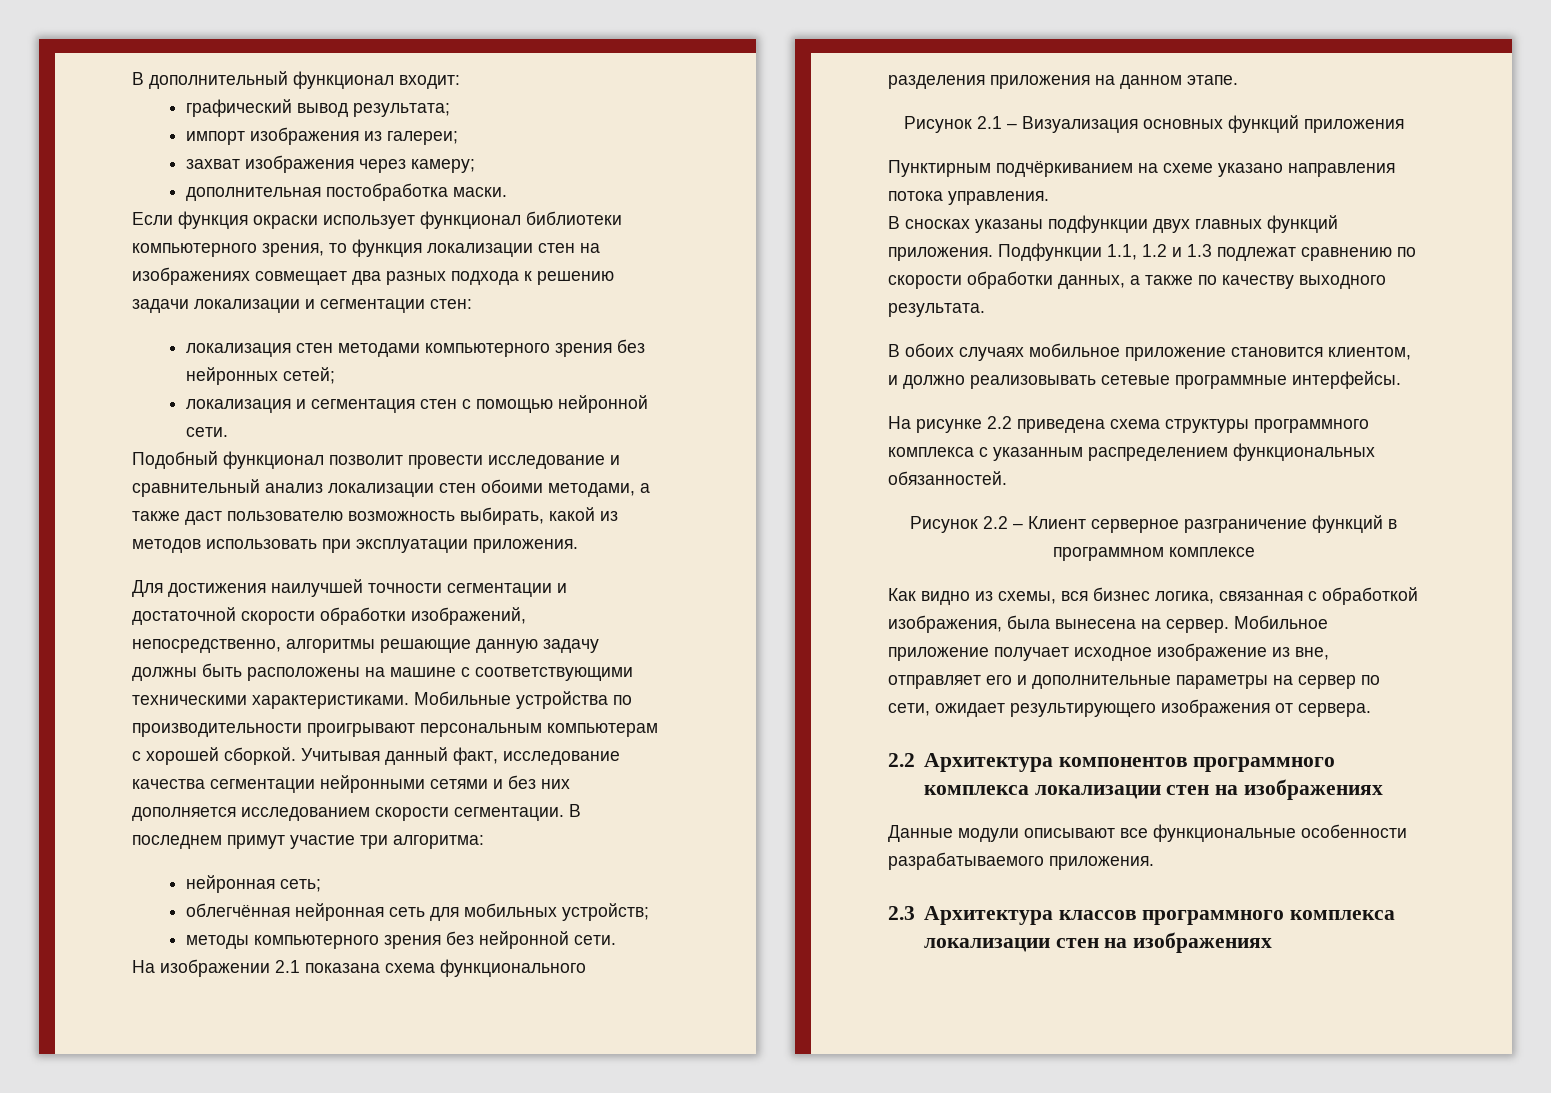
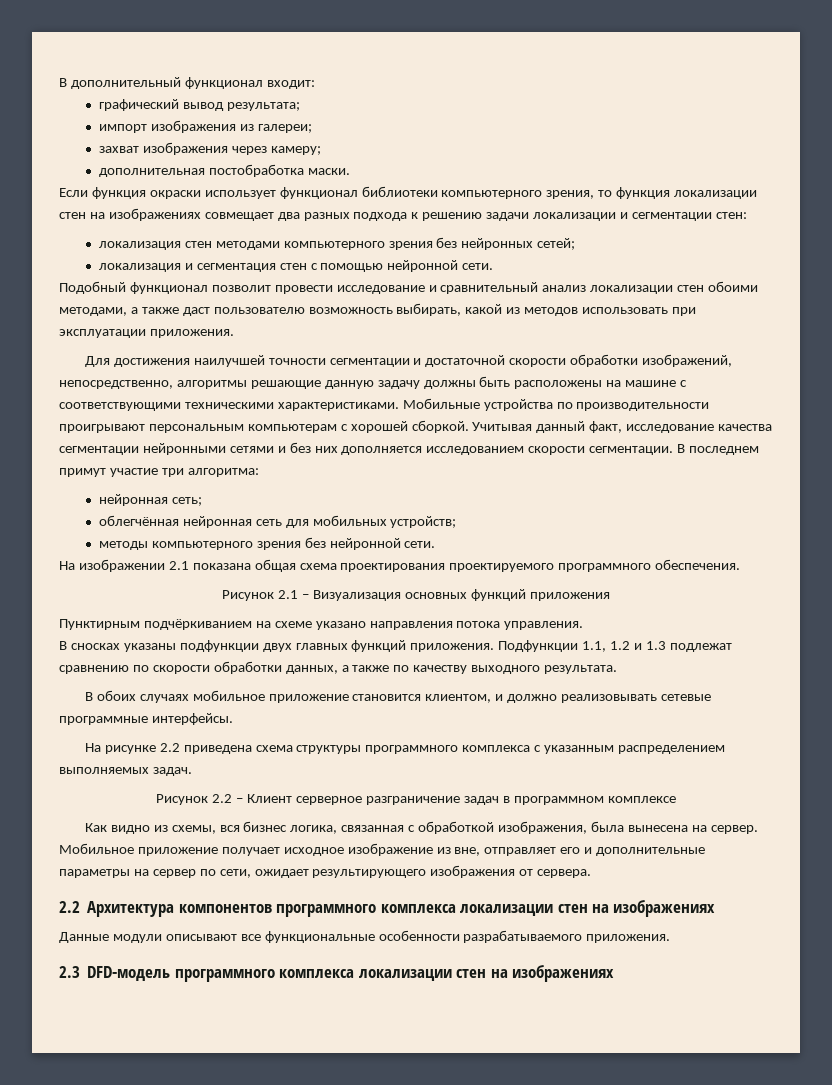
[385,959,586,977] [888,75,1238,89] схема функционального разделения приложения на данном этапе. -> [254,559,741,572] общая схема проектирования проектируемого программного обеспечения.
[1233,443,1375,461] [888,471,1007,485] функциональных обязанностей. -> [59,767,192,776] выполняемых задач.
[1312,515,1383,533] функций -> [463,796,499,805] задач
[923,906,1137,925] Архитектура классов -> [87,966,171,981] DFD-модель

